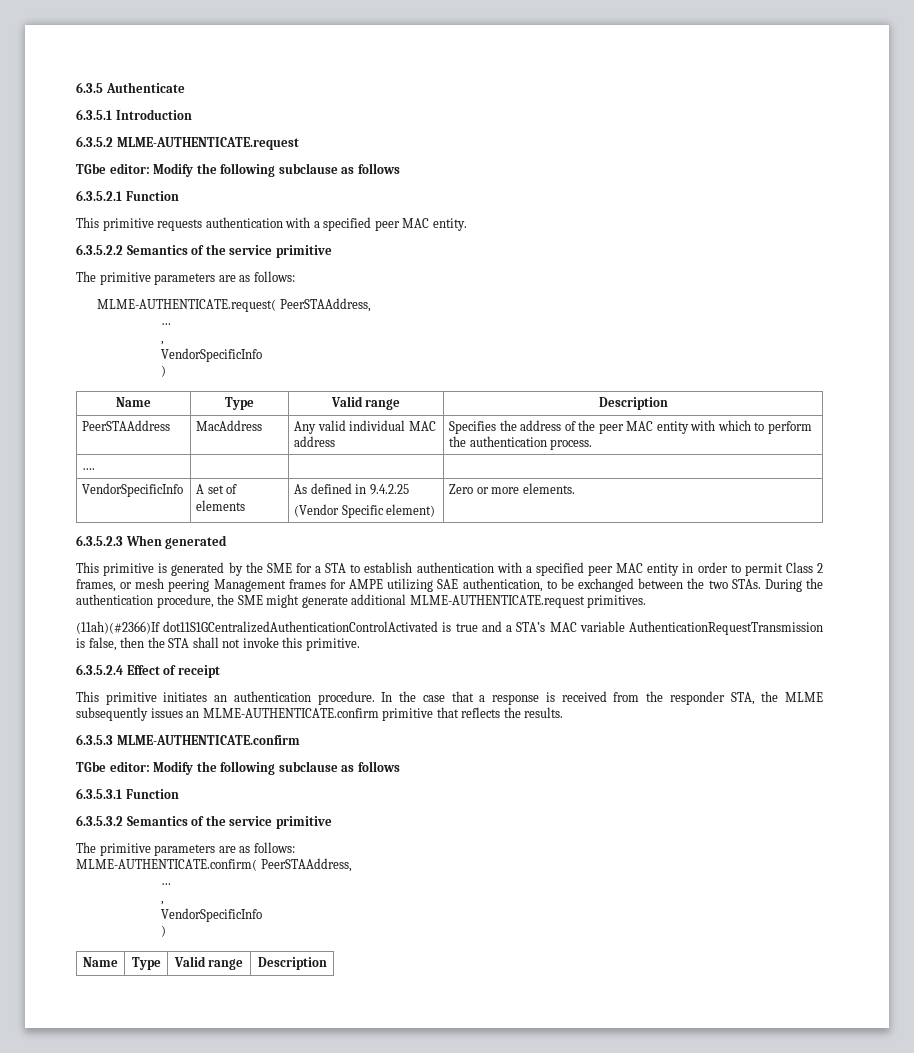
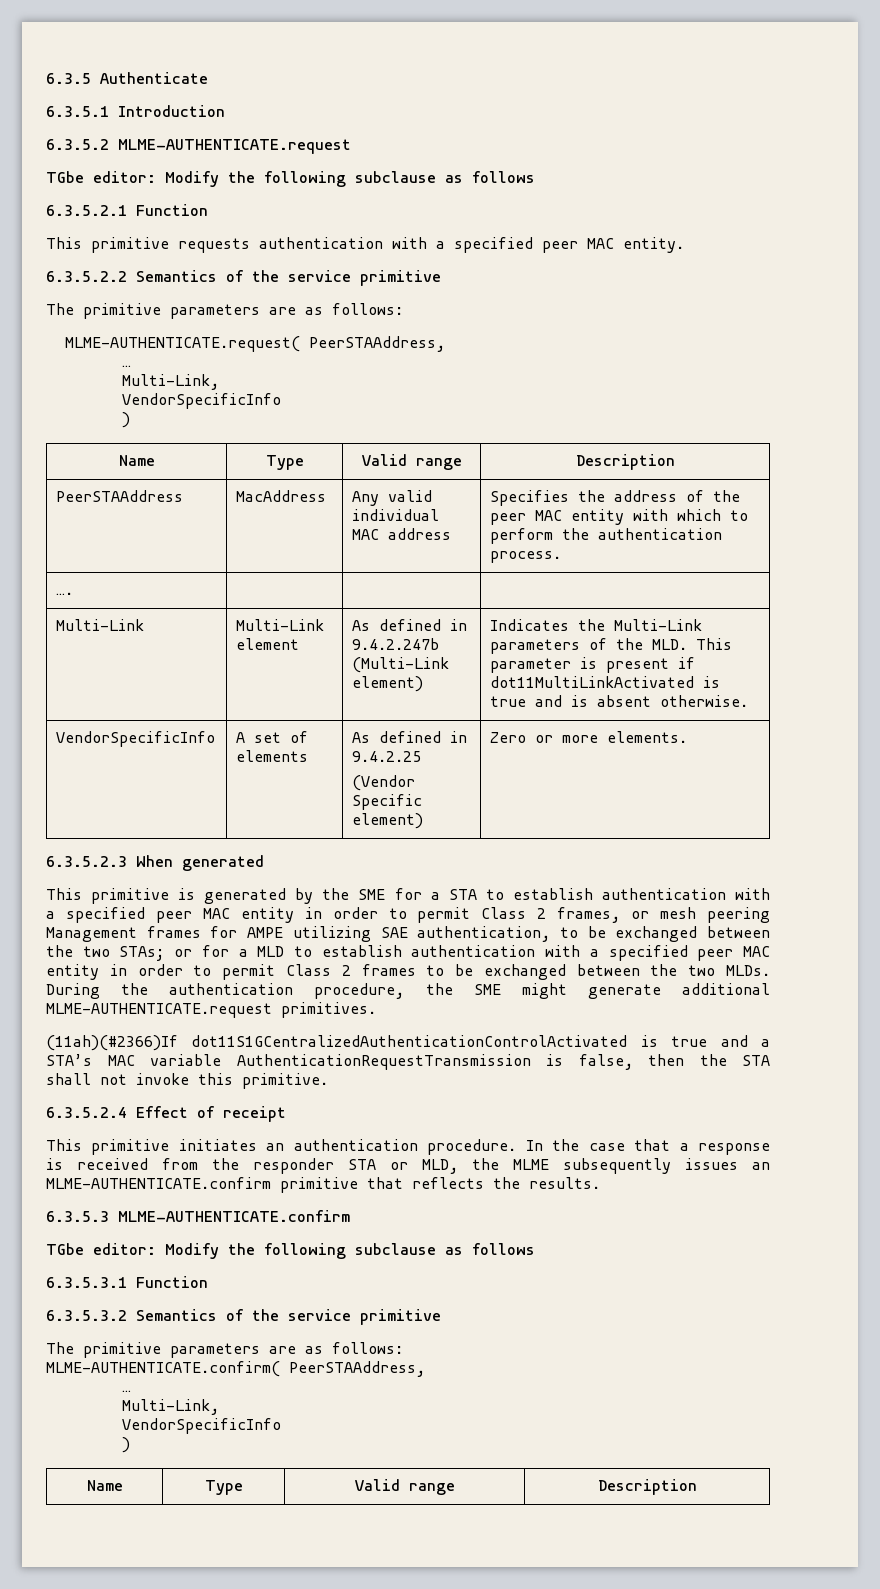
[160,341,164,345] , -> [121,374,219,390] Multi-Link,
(96, 469) none -> [56,619,145,631] [236,619,325,631] [236,638,300,650] [352,619,468,631] [352,638,440,650] [352,657,450,673] [352,676,424,692] [490,619,703,631] [490,638,733,654] [490,657,696,673] [490,676,721,688] [490,695,749,707] // Multi-Link | Multi-Link element | As defined in 9.4.2.247b (Multi-Link element) | Indicates the Multi-Link parameters of the MLD. This parameter is present if dot11MultiLinkActivated is true and is absent otherwise.
[731,579,761,589] STAs. -> [119,945,770,961] [46,964,771,980] STAs; or for a MLD to establish authentication with a specified peer MAC entity in order to permit Class 2 frames to be exchanged between the two MLDs.
[730,692,755,705] STA, -> [348,1159,458,1174] STA or MLD,
[160,901,164,905] , -> [121,1399,219,1415] Multi-Link,

